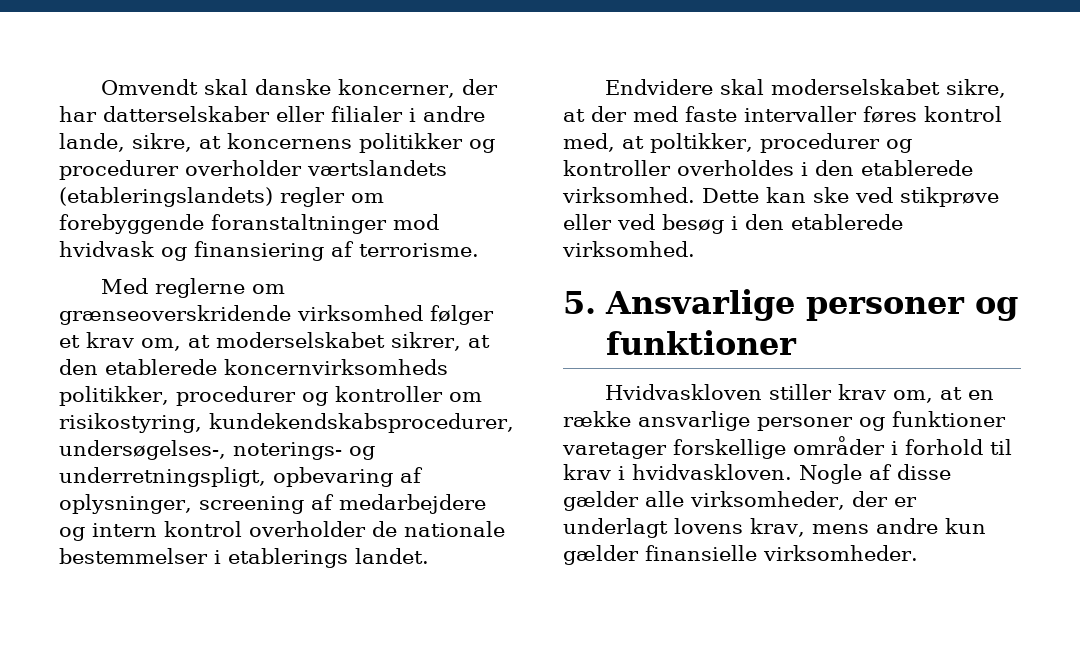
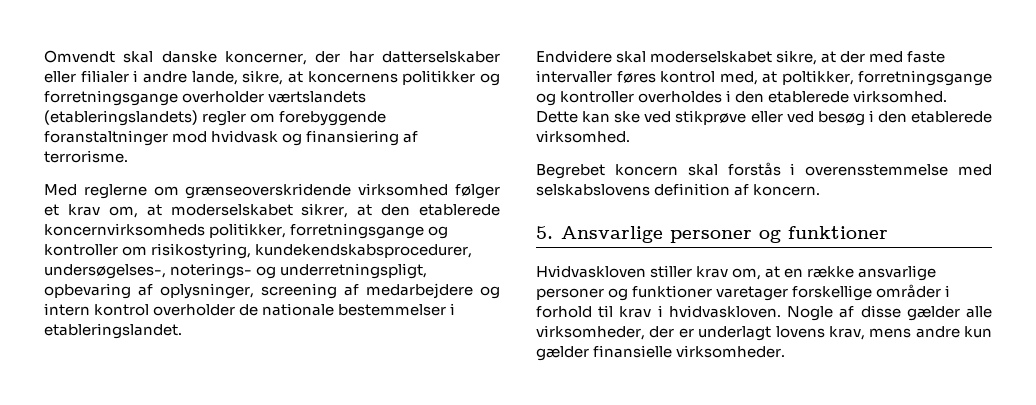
[59,160,179,180] procedurer -> [44,90,178,106] forretningsgange
[175,386,296,406] procedurer -> [290,223,425,239] forretningsgange
[228,548,429,568] etablerings landet. -> [44,323,182,339] etableringslandet.
[759,133,880,153] procedurer -> [858,70,992,86] forretningsgange
(695, 249) none -> [536,162,992,179] [536,183,821,196] // Begrebet koncern skal forstås i overensstemmelse med selskabslovens definition af koncern.

